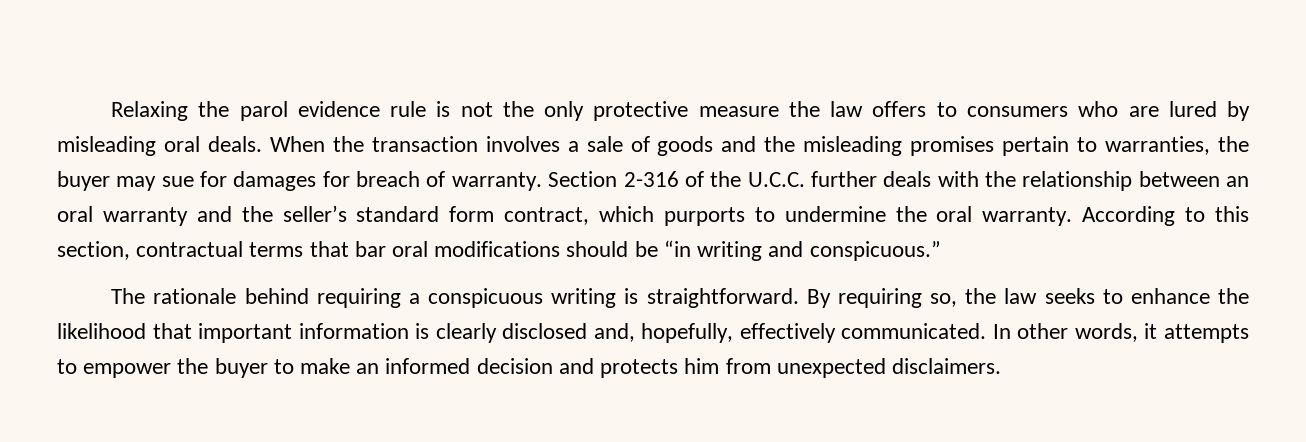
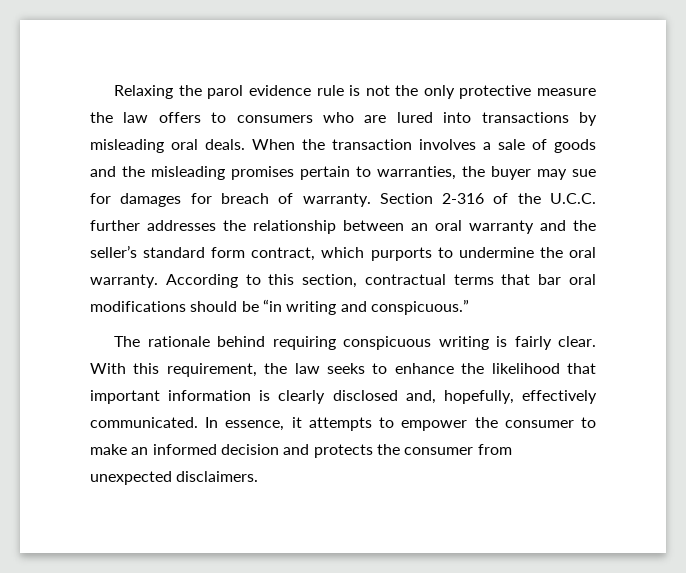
(1217, 109) none -> [443,112,569,123] into transactions
[883,171,979,187] deals with -> [147,220,216,231] addresses
[408,293,420,304] a -> (336, 343) none
[646,288,958,308] straightforward. By requiring so, -> [514,336,596,350] [90,363,257,377] fairly clear. With this requirement,
[1017,323,1138,342] other words, -> [225,420,285,431] essence,
[214,358,268,378] buyer -> [504,420,574,428] consumer
[684,358,720,374] him -> [376,444,474,455] the consumer

